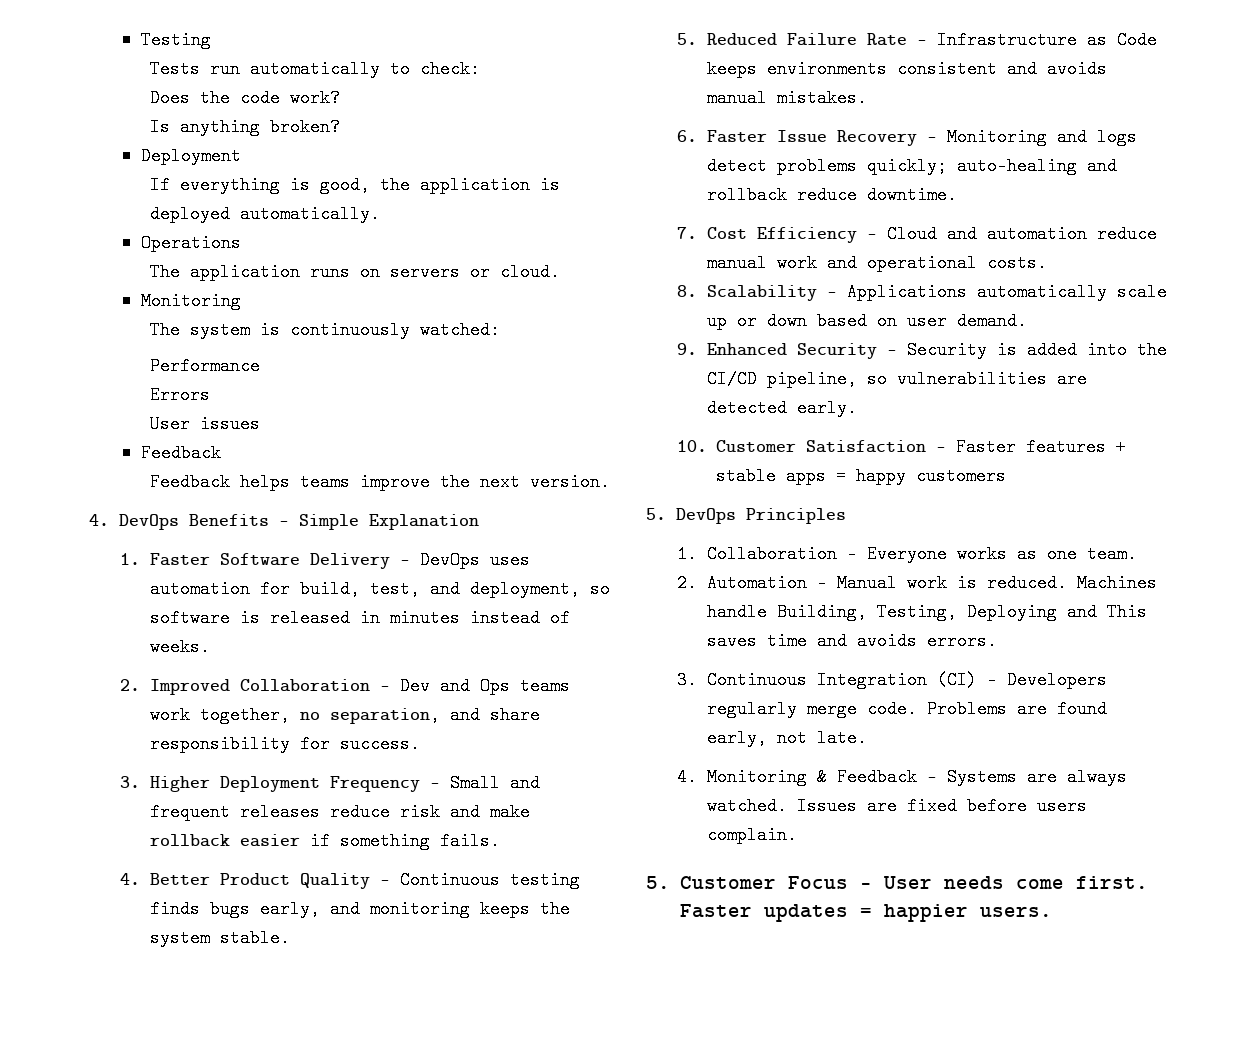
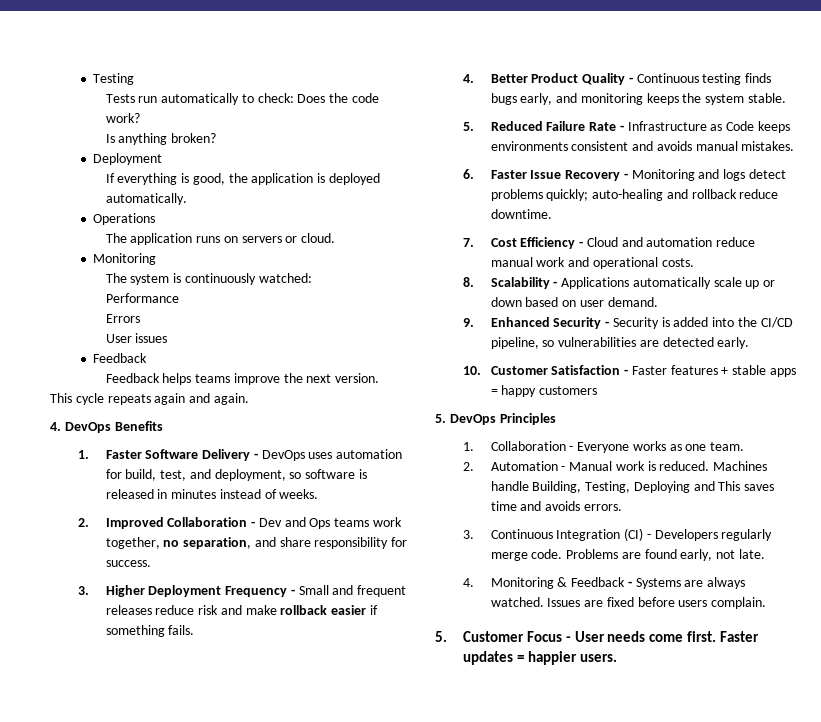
(481, 69) // -> (294, 98) none
(611, 482) none -> [50,393,249,405] // This cycle repeats again and again.
[279,514,479,530] – Simple Explanation -> (163, 426) none

